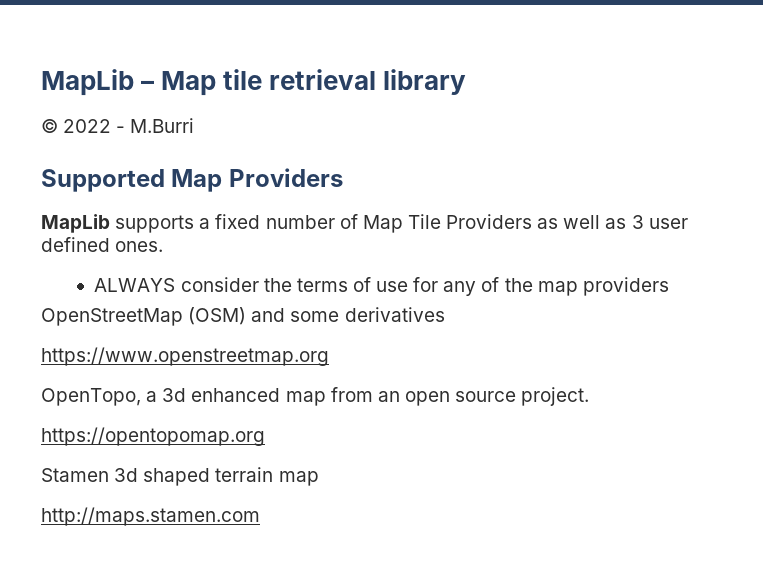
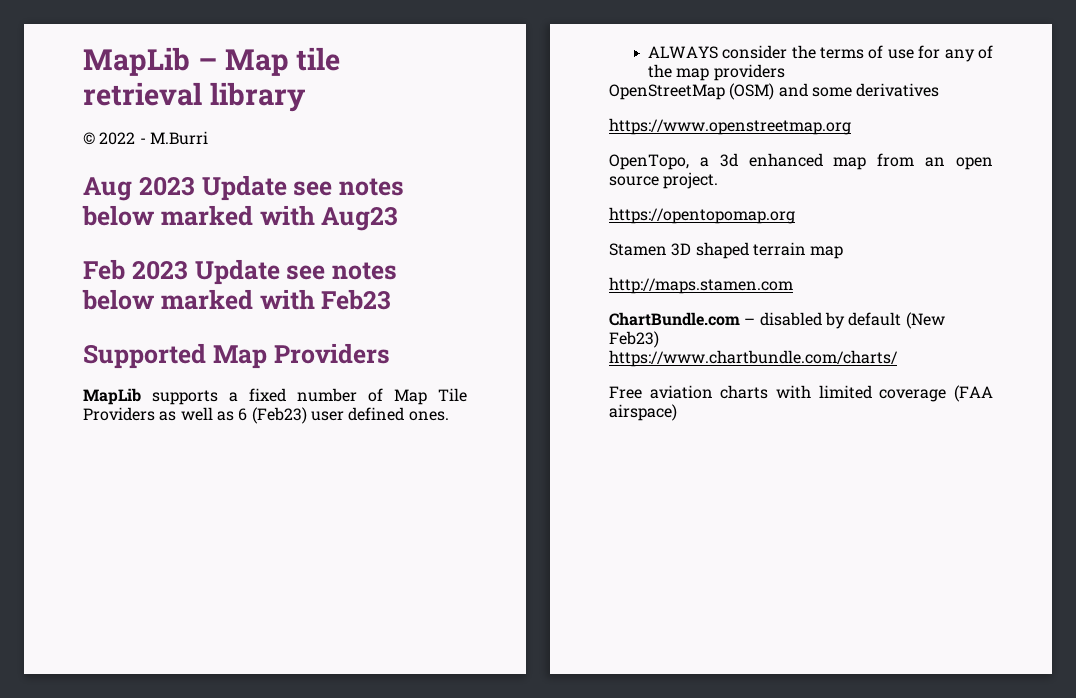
(195, 125) none -> [83,175,404,201] [82,205,399,231] [83,259,397,285] [82,289,392,310] // Aug 2023 Update see notes below marked with Aug23 // Feb 2023 Update see notes below marked with Feb23
[631,215,644,229] 3 -> [238,407,307,424] 6 (Feb23)
[114,468,139,482] 3d -> [671,243,692,256] 3D
(260, 516) none -> [609,312,945,329] [609,331,659,348] [609,350,898,367] [609,385,994,402] [609,404,677,421] // ChartBundle.com – disabled by default (New Feb23) // https://www.chartbundle.com/charts/ // Free aviation charts with limited coverage (FAA airspace)

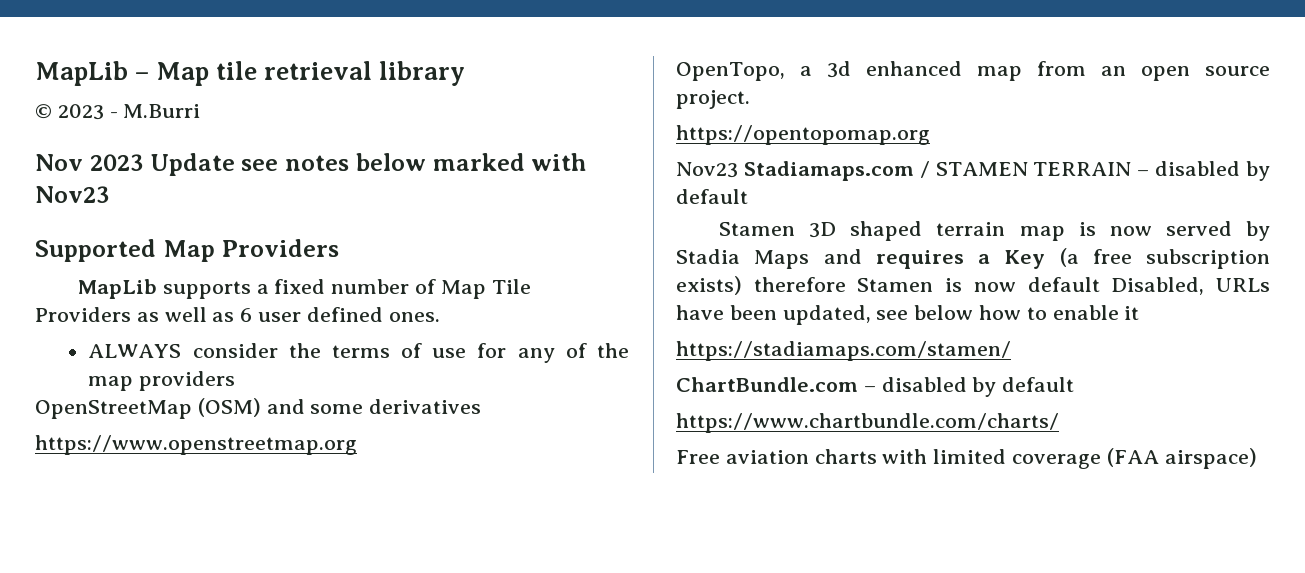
[99,132,136,145] 2022 -> [57,104,104,120] 2023
[83,175,404,201] [82,205,399,231] [83,259,397,285] [82,289,392,310] Aug 2023 Update see notes below marked with Aug23 // Feb 2023 Update see notes below marked with Feb23 -> [35,153,587,176] [35,186,110,203] Nov 2023 Update see notes below marked with Nov23
[251,407,307,424] (Feb23) -> (253, 315) none
(795, 215) none -> [676,161,1270,181] [676,189,748,204] // Nov23 Stadiamaps.com / STAMEN TERRAIN – disabled by default
[609,277,793,294] // http://maps.stamen.com -> [1078,221,1270,241] [676,248,1270,269] [676,276,1270,295] [676,305,1140,325] [676,341,1011,361] is now served by Stadia Maps and requires a Key (a free subscription exists) therefore Stamen is now default Disabled, URLs have been updated, see below how to enable it // https://stadiamaps.com/stamen/
[905,312,945,329] [609,331,659,348] (New Feb23) -> (1075, 384) none

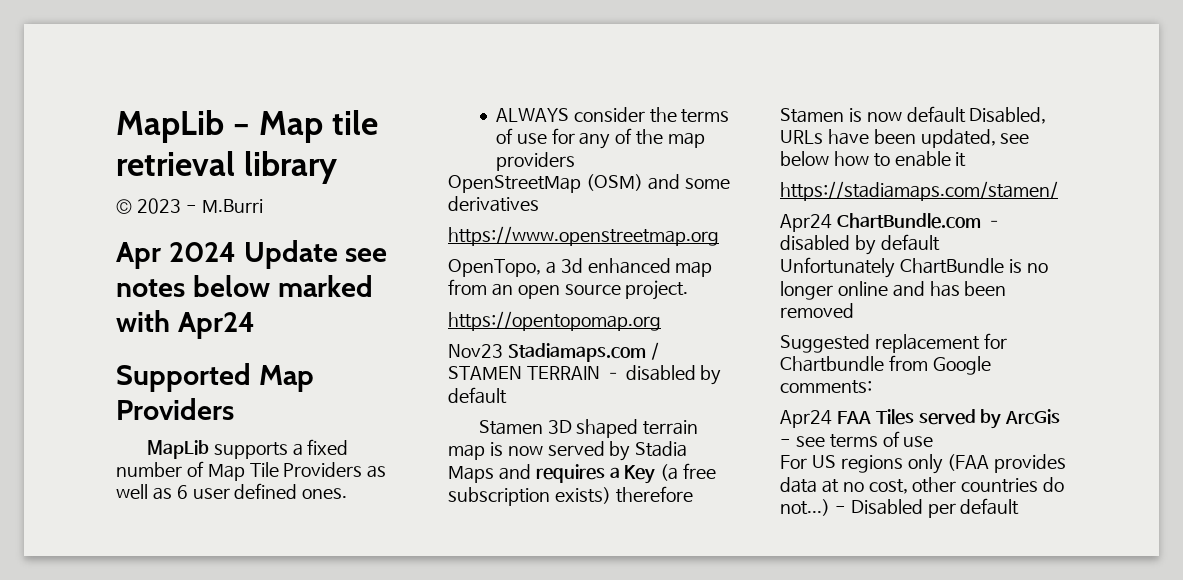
[35,154,144,171] Nov 2023 -> [116,242,236,269] Apr 2024
[35,186,110,203] Nov23 -> [177,312,255,339] Apr24
(1011, 351) none -> [780,214,832,232] Apr24
[676,413,1059,433] [676,448,1257,469] https://www.chartbundle.com/charts/ // Free aviation charts with limited coverage (FAA airspace) -> [780,257,1048,278] [780,281,1007,300] [780,303,854,318] [780,333,1007,353] [780,355,991,375] [780,380,872,394] [780,409,1061,429] [780,431,934,448] [780,454,1067,474] [780,477,1065,494] [780,498,1020,518] Unfortunately ChartBundle is no longer online and has been removed // Suggested replacement for Chartbundle from Google comments: // Apr24 FAA Tiles served by ArcGis - see terms of use // For US regions only (FAA provides data at no cost, other countries do not...) - Disabled per default

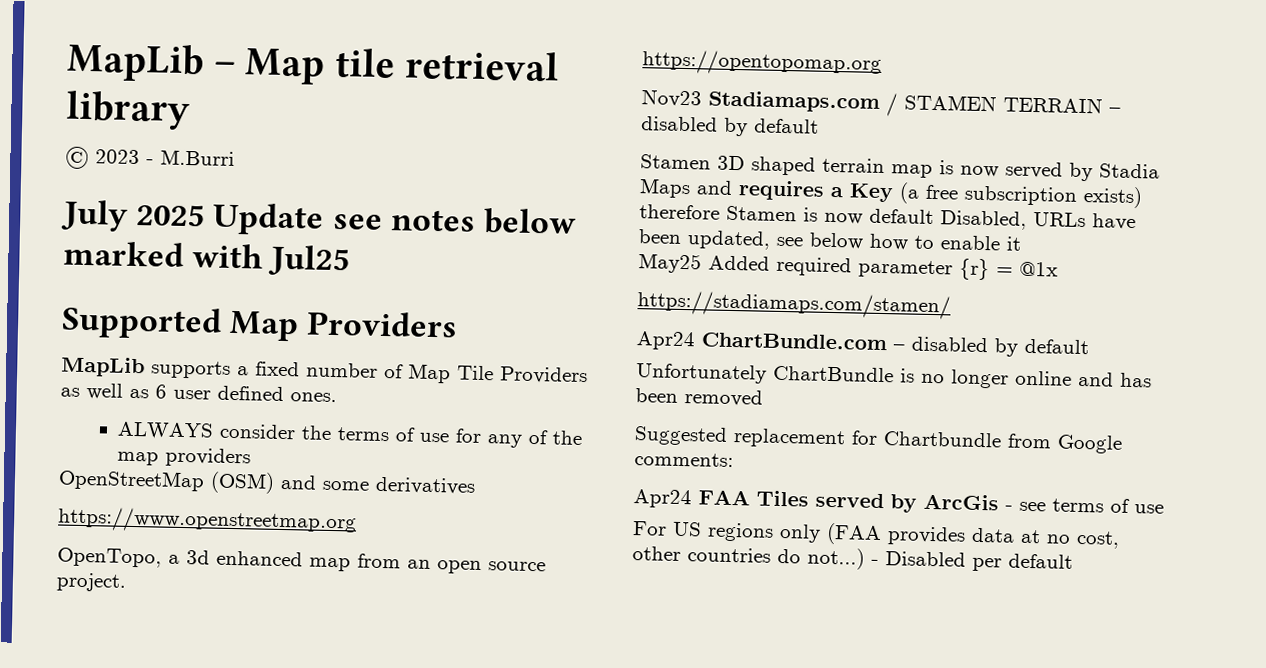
[116,242,236,269] Apr 2024 -> [60,199,206,232] July 2025
[177,312,255,339] Apr24 -> [268,244,351,278] Jul25
(967, 159) none -> [638,253,1058,281] // May25 Added required parameter {r} = @1x

